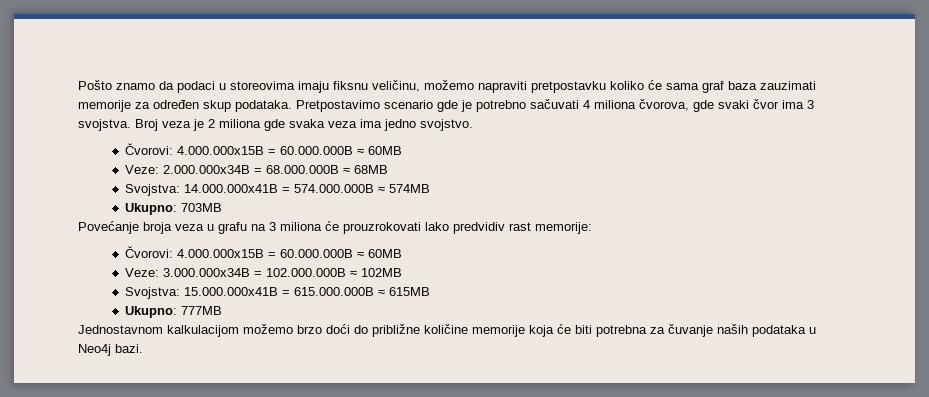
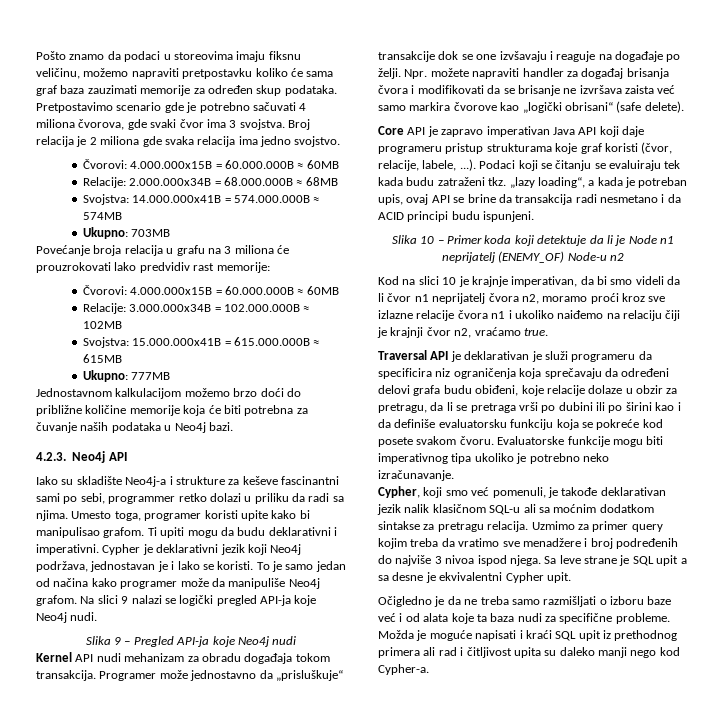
[162,121,191,128] veza -> [36,136,74,147] relacija
[328,121,357,128] veza -> [197,136,236,147] relacija
[125,165,160,174] Veze: -> [82,177,126,188] Relacije:
[175,224,204,231] veza -> [124,245,163,256] relacija
[125,268,160,277] Veze: -> [82,303,126,314] Relacije:
(143, 348) none -> [36,451,127,463] [36,476,339,487] [36,493,344,504] [36,510,310,521] [36,527,337,538] [36,544,302,555] [36,561,346,572] [36,578,320,589] [36,595,317,606] [36,612,98,623] [85,636,297,647] [36,652,330,664] [36,670,343,681] [378,51,681,62] [378,68,669,79] [378,85,676,96] [378,101,684,113] [378,126,644,137] [378,142,673,154] [378,159,681,171] [378,177,688,188] [378,194,681,205] [378,211,535,222] [391,235,675,246] [441,251,625,263] [378,276,681,287] [378,293,666,304] [378,310,681,321] [377,327,548,338] [378,350,652,362] [378,368,670,379] [378,385,678,396] [378,402,681,413] [378,419,663,430] [378,436,664,447] [378,453,609,464] [378,470,454,481] [378,486,666,498] [377,504,654,515] [378,521,663,532] [378,538,678,549] [378,555,687,566] [378,572,571,583] [378,596,672,607] [378,613,670,624] [378,630,678,641] [378,647,680,658] [378,664,429,675] // 4.2.3. Neo4j API // Iako su skladište Neo4j-a i strukture za keševe fascinantni sami po sebi, programmer retko dolazi u priliku da radi sa njima. Umesto toga, programer koristi upite kako bi manipulisao grafom. Ti upiti mogu da budu deklarativni i imperativni. Cypher je deklarativni jezik koji Neo4j podržava, jednostavan je i lako se koristi. To je samo jedan od načina kako programer može da manipuliše Neo4j grafom. Na slici 9 nalazi se logički pregled API-ja koje Neo4j nudi. // Slika 9 – Pregled API-ja koje Neo4j nudi // Kernel API nudi mehanizam za obradu događaja tokom transakcija. Programer može jednostavno da „prisluškuje“ transakcije dok se one izvšavaju i reaguje na događaje po želji. Npr. možete napraviti handler za događaj brisanja čvora i modifikovati da se brisanje ne izvršava zaista već samo markira čvorove kao „logički obrisani“ (safe delete). // Core API je zapravo imperativan Java API koji daje programeru pristup strukturama koje graf koristi (čvor, relacije, labele, ...). Podaci koji se čitanju se evaluiraju tek kada budu zatraženi tkz. „lazy loading“, a kada je potreban upis, ovaj API se brine da transakcija radi nesmetano i da ACID principi budu ispunjeni. // Slika 10 – Primer koda koji detektuje da li je Node n1 neprijatelj (ENEMY_OF) Node-u n2 // Kod na slici 10 je krajnje imperativan, da bi smo videli da li čvor n1 neprijatelj čvora n2, moramo proći kroz sve izlazne relacije čvora n1 i ukoliko naiđemo na relaciju čiji je krajnji čvor n2, vraćamo true. // Traversal API je deklarativan je služi programeru da specificira niz ograničenja koja sprečavaju da određeni delovi grafa budu obiđeni, koje relacije dolaze u obzir za pretragu, da li se pretraga vrši po dubini ili po širini kao i da definiše evaluatorsku funkciju koja se pokreće kod posete svakom čvoru. Evaluatorske funkcije mogu biti imperativnog tipa ukoliko je potrebno neko izračunavanje. // Cypher, koji smo već pomenuli, je takođe deklarativan jezik nalik klasičnom SQL-u ali sa moćnim dodatkom sintakse za pretragu relacija. Uzmimo za primer query kojim treba da vratimo sve menadžere i broj podređenih do najviše 3 nivoa ispod njega. Sa leve strane je SQL upit a sa desne je ekvivalentni Cypher upit. // Očigledno je da ne treba samo razmišljati o izboru baze već i od alata koje ta baza nudi za specifične probleme. Možda je moguće napisati i kraći SQL upit iz prethodnog primera ali rad i čitljivost upita su daleko manji nego kod Cypher-a.

